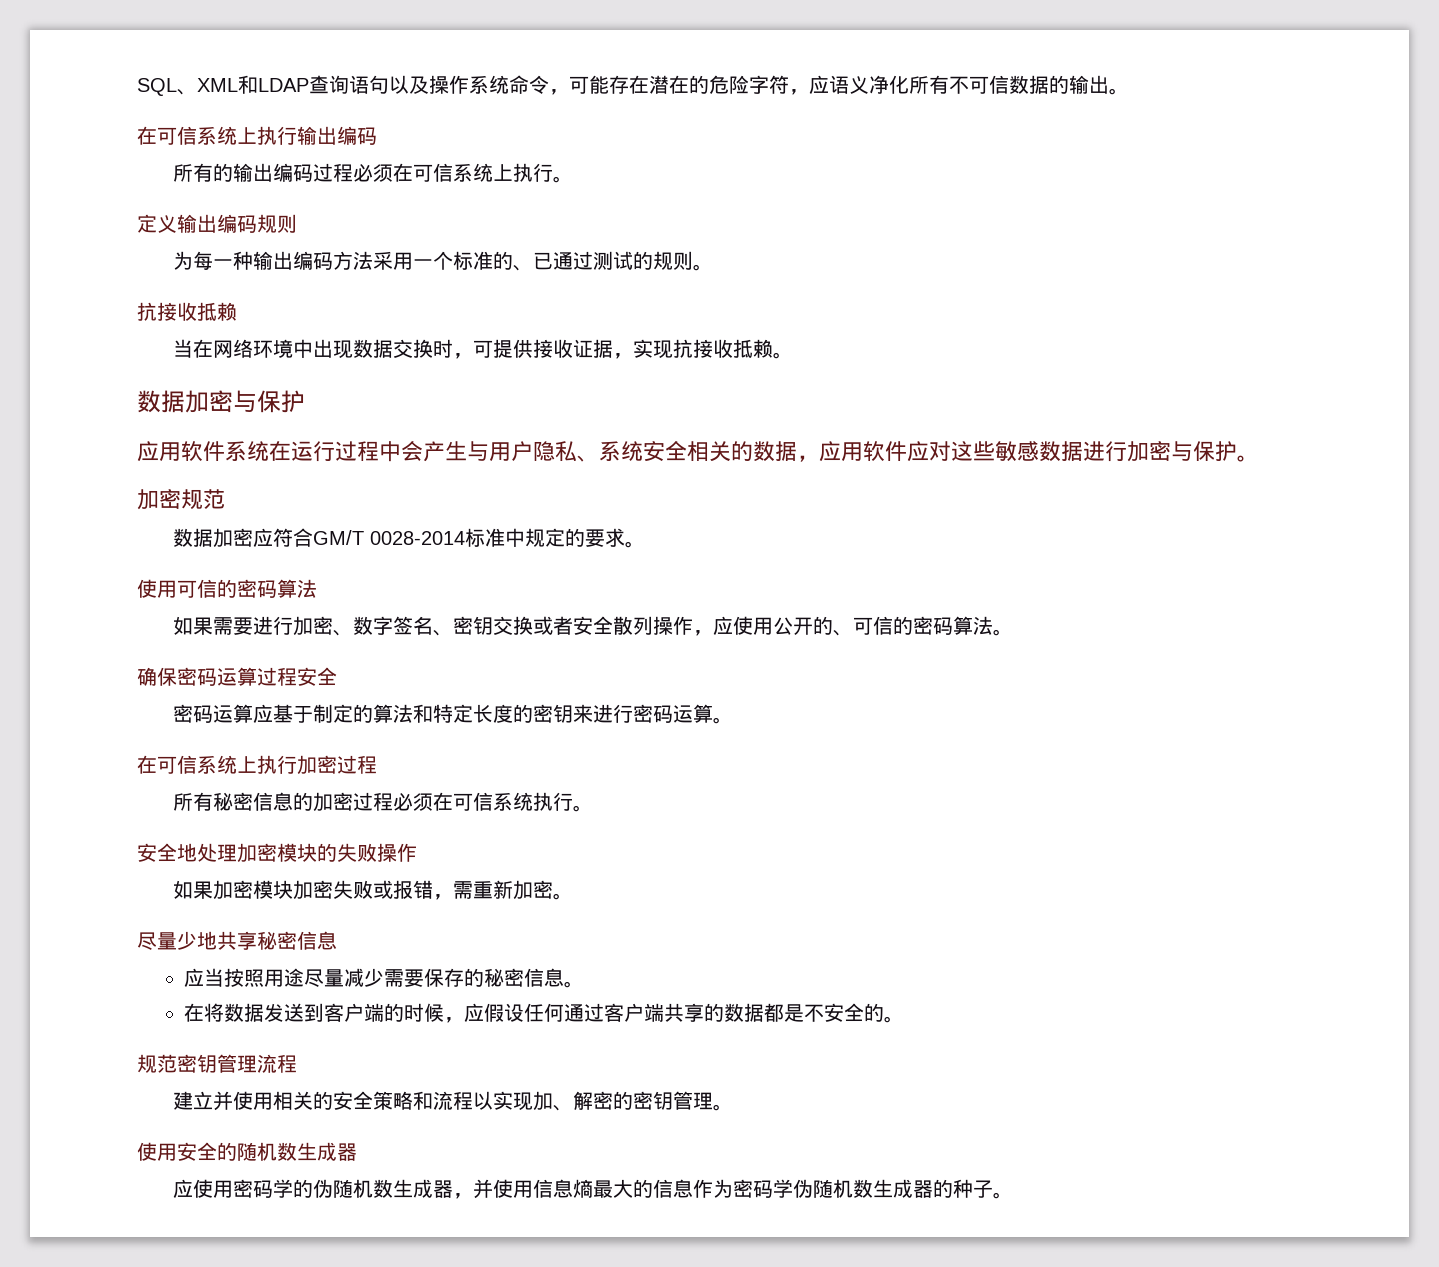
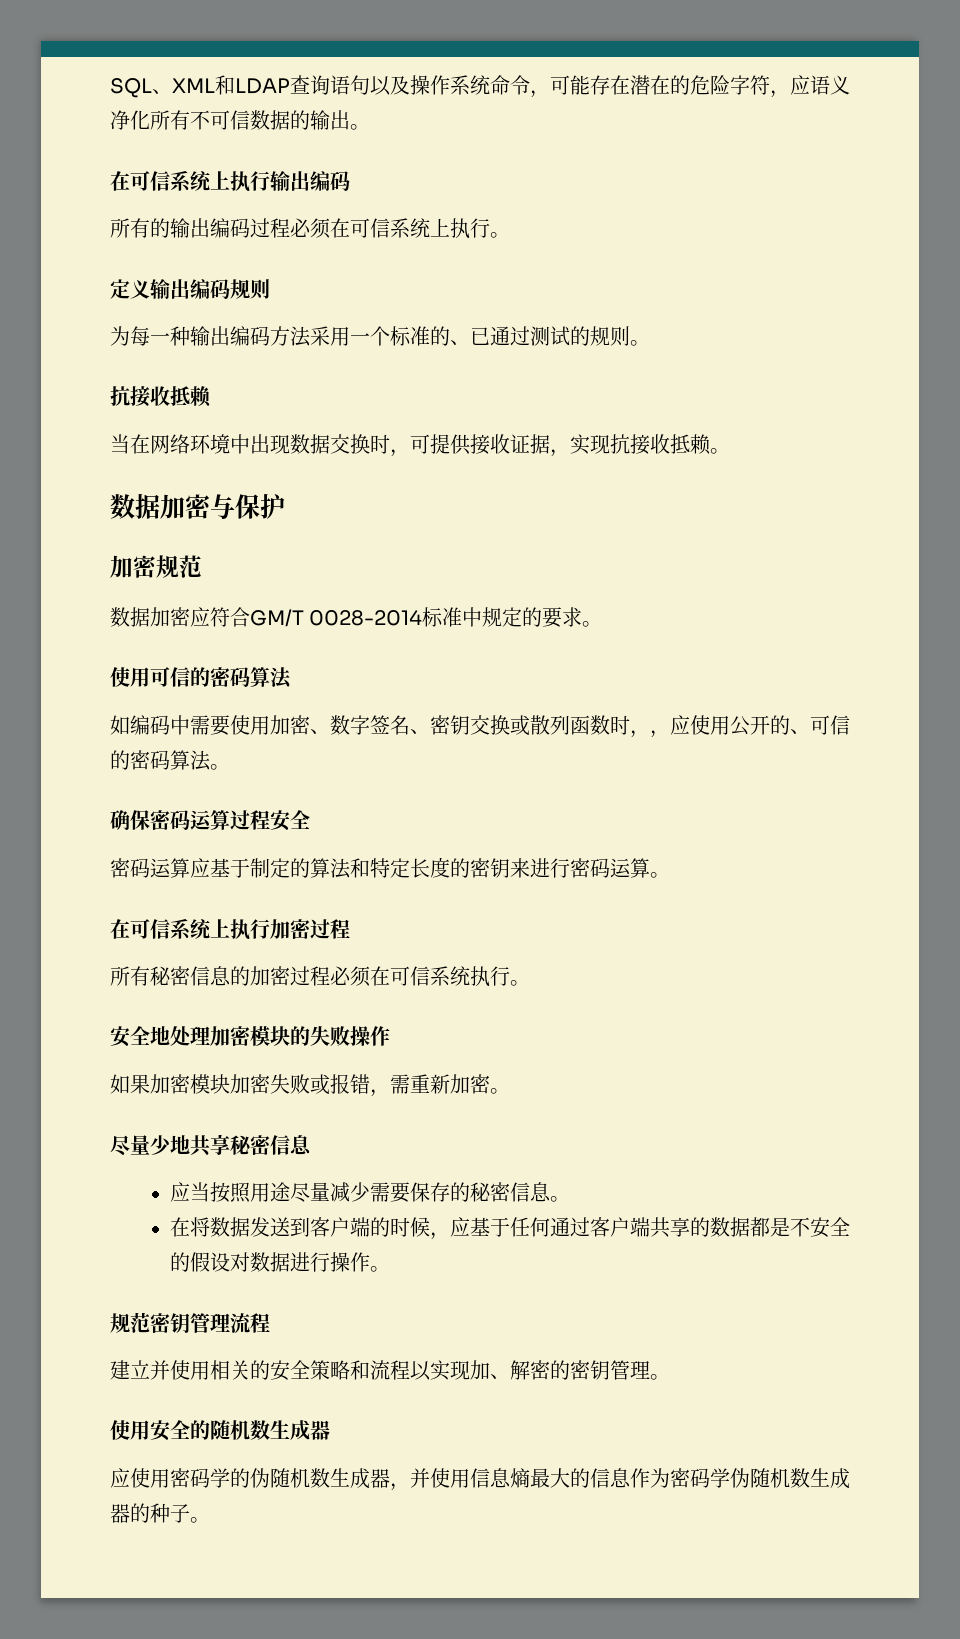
[137,441,1259,462] // 应用软件系统在运行过程中会产生与用户隐私、系统安全相关的数据，应用软件应对这些敏感数据进行加密与保护。 -> (285, 506) none
[192,616,293,635] 果需要进行 -> [130,715,270,736] 编码中需要使用
[552,616,693,635] 者安全散列操作 -> [530,715,650,738] 散列函数时，
[483,1003,524,1022] 假设 -> [470,1217,511,1237] 基于
(884, 1012) none -> [190,1252,371,1272] 假设对数据进行操作

